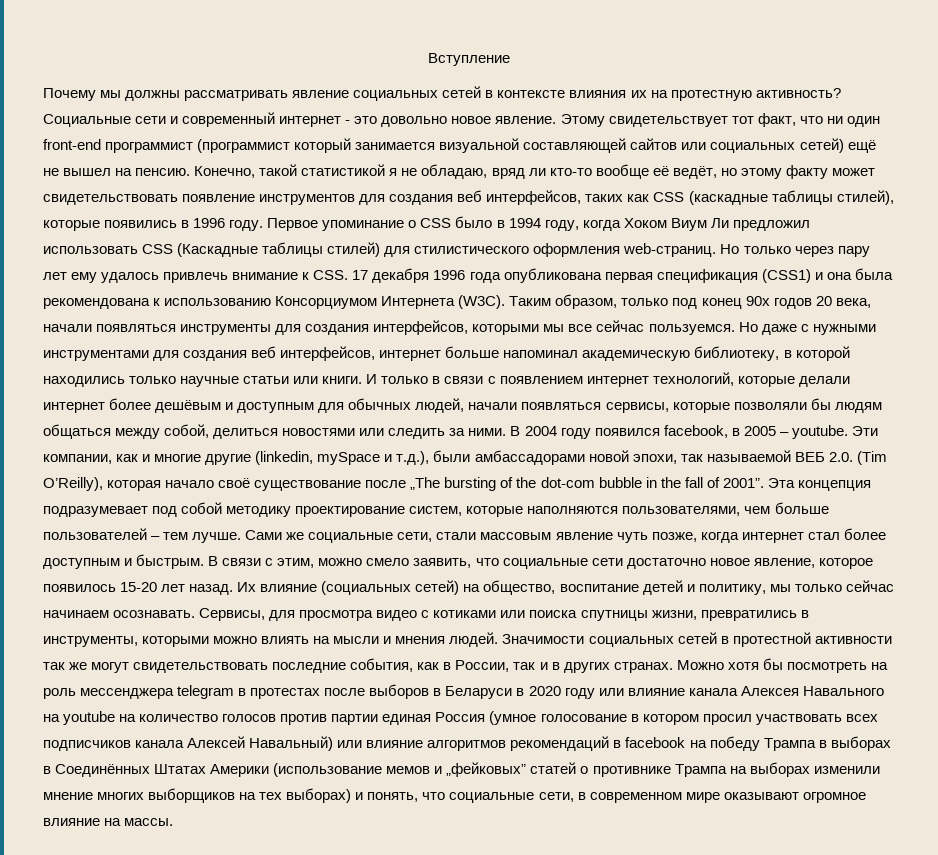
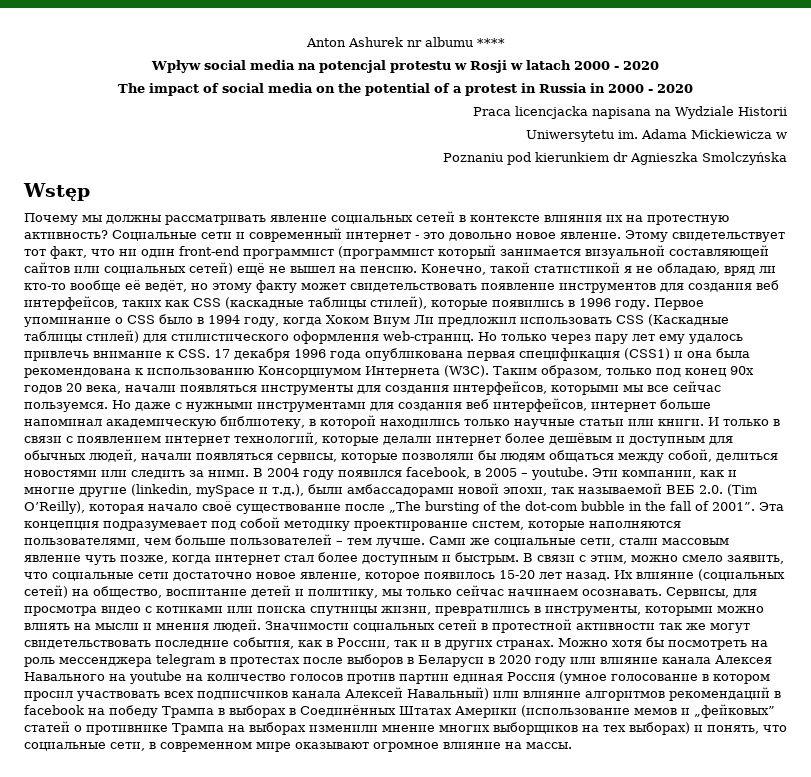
[428,53,510,66] Вступление -> [305,37,505,47] [151,60,659,73] [118,83,693,96] [473,106,787,119] [526,129,787,142] [443,152,787,165] [23,183,90,201] Anton Ashurek nr albumu **** // Wpływ social media na potencjal protestu w Rosji w latach 2000 - 2020 // The impact of social media on the potential of a protest in Russia in 2000 - 2020 // Praca licencjacka napisana na Wydziale Historii // Uniwersytetu im. Adama Mickiewicza w // Poznaniu pod kierunkiem dr Agnieszka Smolczyńska // Wstęp

